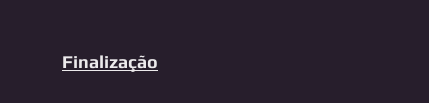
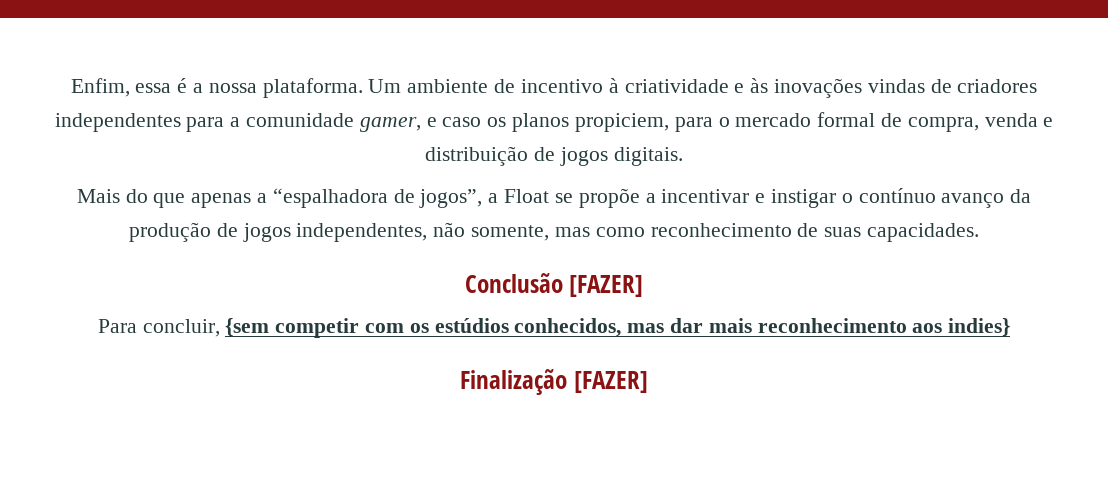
[62,55,158,72] Finalização -> [70,78,1038,98] [54,112,1054,132] [425,146,683,166] [76,188,1032,208] [129,222,979,242] [464,273,644,297] [97,318,1011,338] [460,369,648,395] Enfim, essa é a nossa plataforma. Um ambiente de incentivo à criatividade e às inovações vindas de criadores independentes para a comunidade gamer, e caso os planos propiciem, para o mercado formal de compra, venda e distribuição de jogos digitais. // Mais do que apenas a “espalhadora de jogos”, a Float se propõe a incentivar e instigar o contínuo avanço da produção de jogos independentes, não somente, mas como reconhecimento de suas capacidades. // Conclusão [FAZER] // Para concluir, {sem competir com os estúdios conhecidos, mas dar mais reconhecimento aos indies} // Finalização [FAZER]

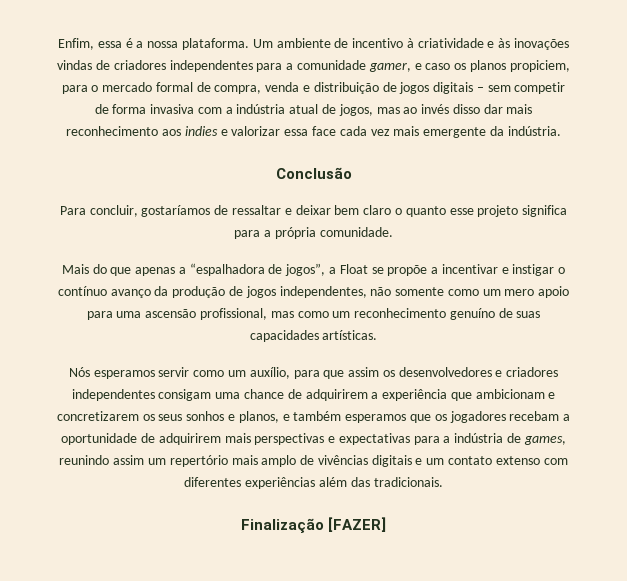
[613,147,683,166] digitais. -> [433,82,566,94] [94,104,533,116] [66,126,561,138] [275,167,352,179] [59,205,568,217] [234,227,393,239] digitais – sem competir de forma invasiva com a indústria atual de jogos, mas ao invés disso dar mais reconhecimento aos indies e valorizar essa face cada vez mais emergente da indústria. // Conclusão // Para concluir, gostaríamos de ressaltar e deixar bem claro o quanto esse projeto significa para a própria comunidade.
[471,223,979,242] [464,273,644,297] [97,318,1011,338] somente, mas como reconhecimento de suas capacidades. // Conclusão [FAZER] // Para concluir, {sem competir com os estúdios conhecidos, mas dar mais reconhecimento aos indies} -> [395,286,570,298] [86,308,541,320] [249,330,378,342] [68,367,559,379] [71,389,556,401] [56,411,571,423] [61,433,566,445] [59,455,568,467] [184,477,443,489] somente como um mero apoio para uma ascensão profissional, mas como um reconhecimento genuíno de suas capacidades artísticas. // Nós esperamos servir como um auxílio, para que assim os desenvolvedores e criadores independentes consigam uma chance de adquirirem a experiência que ambicionam e concretizarem os seus sonhos e planos, e também esperamos que os jogadores recebam a oportunidade de adquirirem mais perspectivas e expectativas para a indústria de games, reunindo assim um repertório mais amplo de vivências digitais e um contato extenso com diferentes experiências além das tradicionais.

